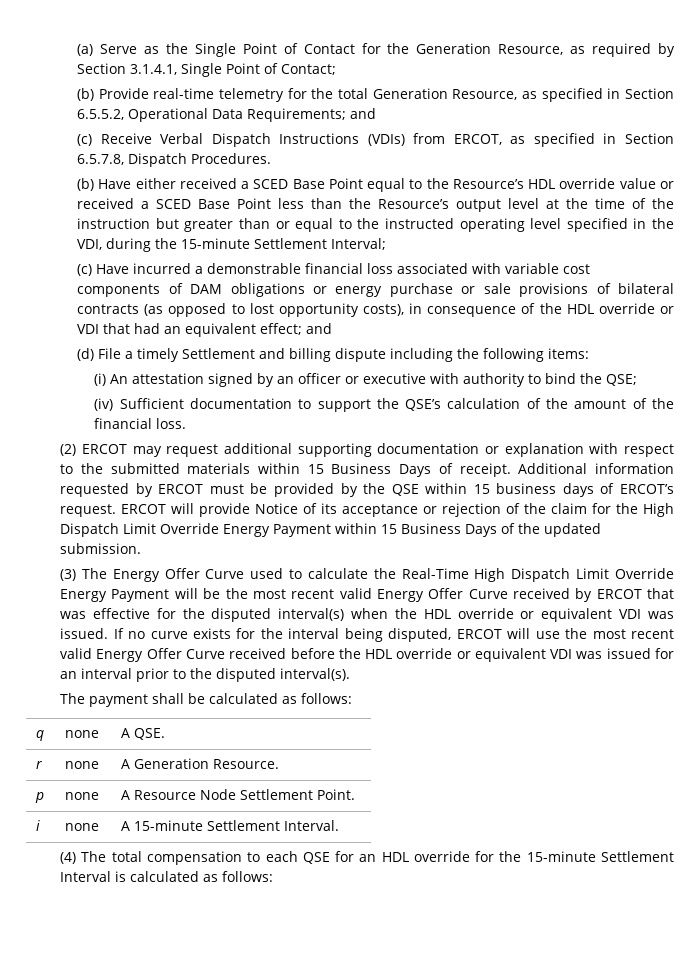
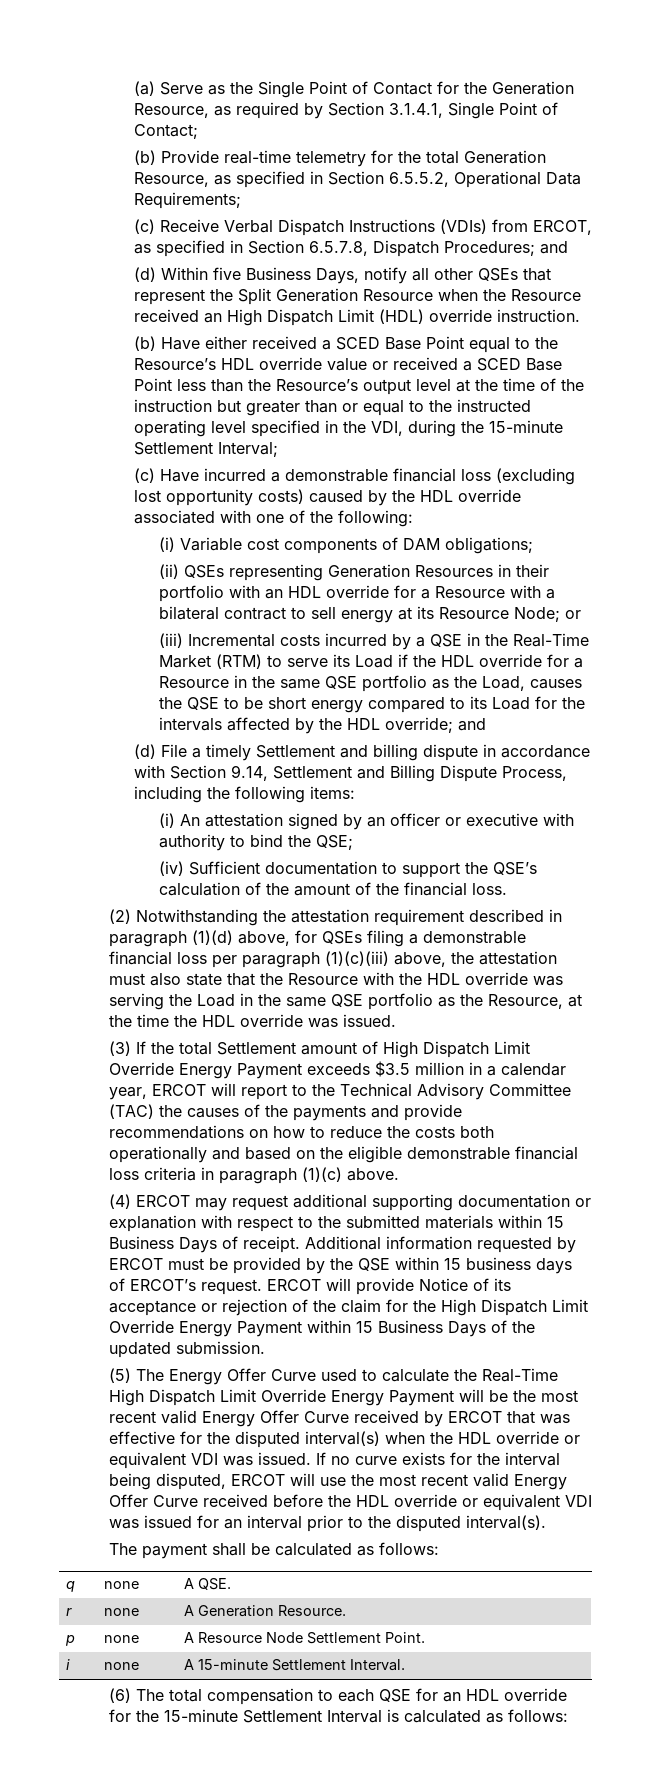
[350,108,377,119] and -> (241, 200) none
[191,153,272,164] Procedures. -> [443,241,568,256] [133,267,551,284] [133,288,581,305] [133,309,580,326] Procedures; and // (d) Within five Business Days, notify all other QSEs that represent the Split Generation Resource when the Resource received an High Dispatch Limit (HDL) override instruction.
[397,263,591,274] [77,283,674,297] [77,303,674,317] [77,323,303,337] associated with variable cost components of DAM obligations or energy purchase or sale provisions of bilateral contracts (as opposed to lost opportunity costs), in consequence of the HDL override or VDI that had an equivalent effect; -> [495,468,575,485] [133,489,521,506] [133,510,413,527] [158,537,533,554] [158,564,549,581] [158,585,555,602] [158,606,581,623] [158,633,589,650] [158,654,583,669] [158,675,582,692] [158,696,585,713] [158,717,453,734] (excluding lost opportunity costs) caused by the HDL override associated with one of the following: // (i) Variable cost components of DAM obligations; // (ii) QSEs representing Generation Resources in their portfolio with an HDL override for a Resource with a bilateral contract to sell energy at its Resource Node; or // (iii) Incremental costs incurred by a QSE in the Real-Time Market (RTM) to serve its Load if the HDL override for a Resource in the same QSE portfolio as the Load, causes the QSE to be short energy compared to its Load for the intervals affected by the HDL override;
(387, 355) none -> [482,744,590,758] [133,765,567,782] in accordance with Section 9.14, Settlement and Billing Dispute Process,
(77, 450) none -> [135,909,562,926] [108,930,526,947] [108,951,557,968] [108,972,563,986] [108,993,582,1010] [108,1014,396,1028] [108,1041,530,1058] [108,1061,566,1079] [108,1083,571,1100] [108,1104,462,1121] [108,1125,494,1139] [108,1146,578,1163] [108,1167,399,1184] [108,1194,131,1209] Notwithstanding the attestation requirement described in paragraph (1)(d) above, for QSEs filing a demonstrable financial loss per paragraph (1)(c)(iii) above, the attestation must also state that the Resource with the HDL override was serving the Load in the same QSE portfolio as the Resource, at the time the HDL override was issued. // (3) If the total Settlement amount of High Dispatch Limit Override Energy Payment exceeds $3.5 million in a calendar year, ERCOT will report to the Technical Advisory Committee (TAC) the causes of the payments and provide recommendations on how to reduce the costs both operationally and based on the eligible demonstrable financial loss criteria in paragraph (1)(c) above. // (4)
[60,569,77,581] (3) -> [108,1368,131,1383] (5)
[60,852,77,864] (4) -> [108,1688,131,1703] (6)

